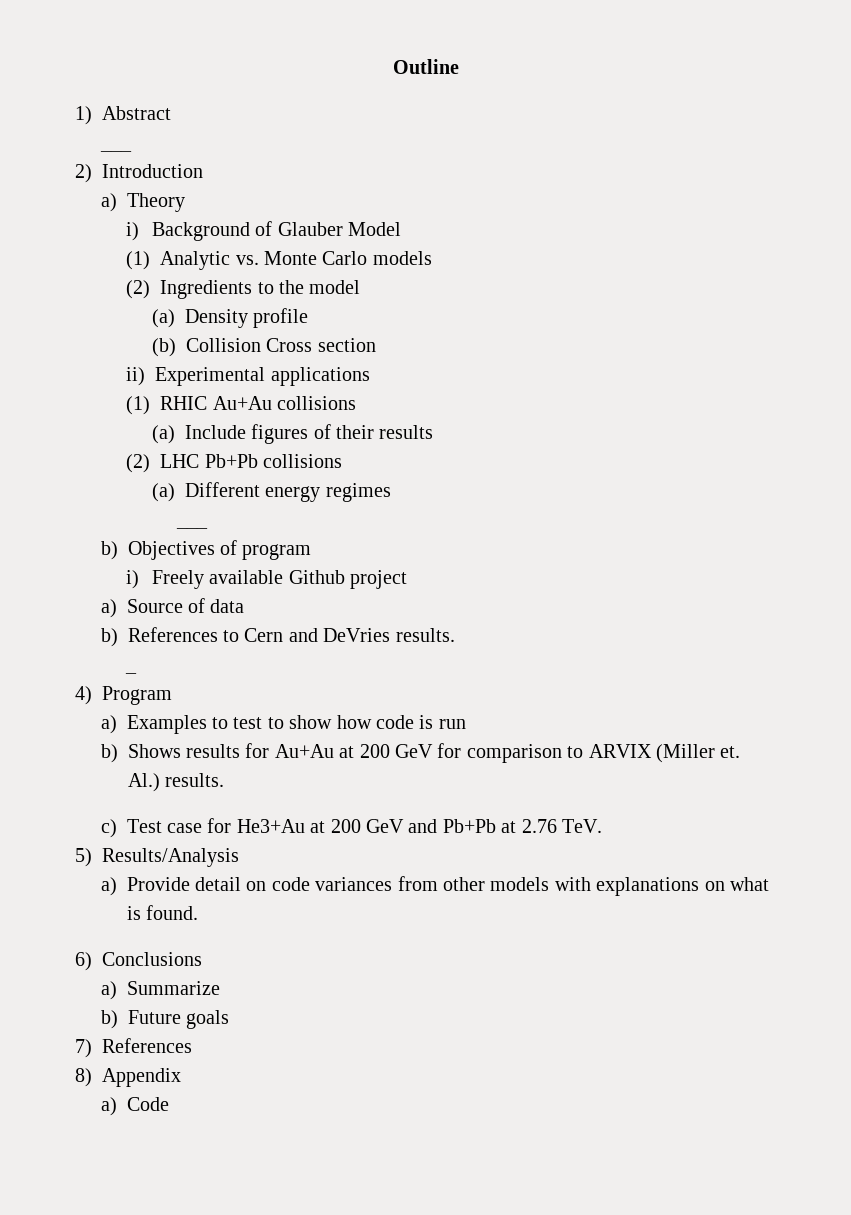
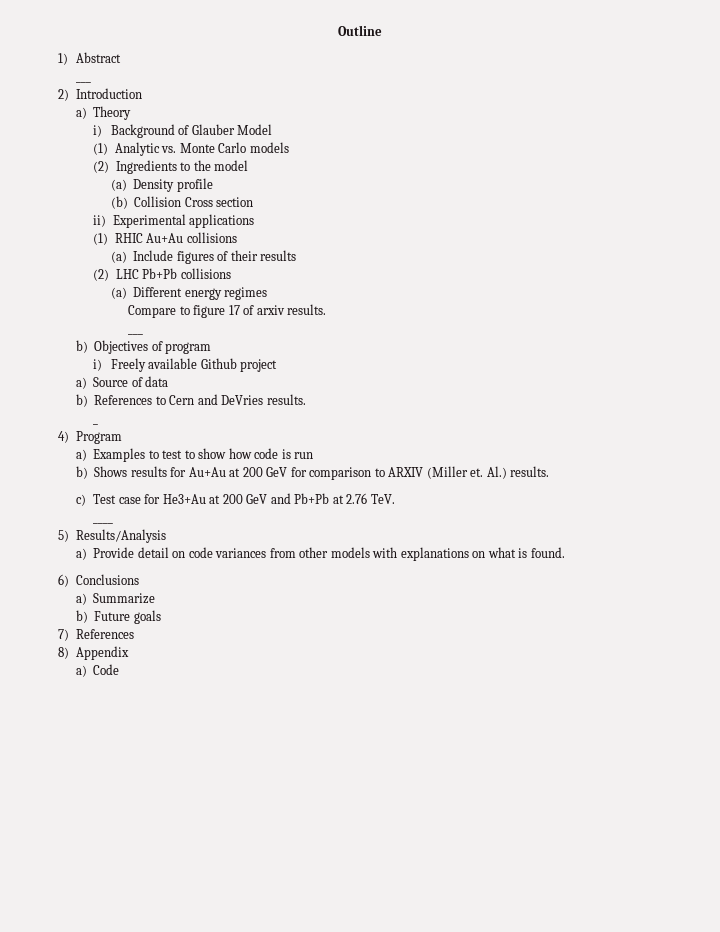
(391, 492) none -> [128,304,327,318] // Compare to figure 17 of arxiv results.
[588,744,652,758] ARVIX -> [388,467,424,477] ARXIV
(602, 826) none -> [93,522,114,524] // ____

